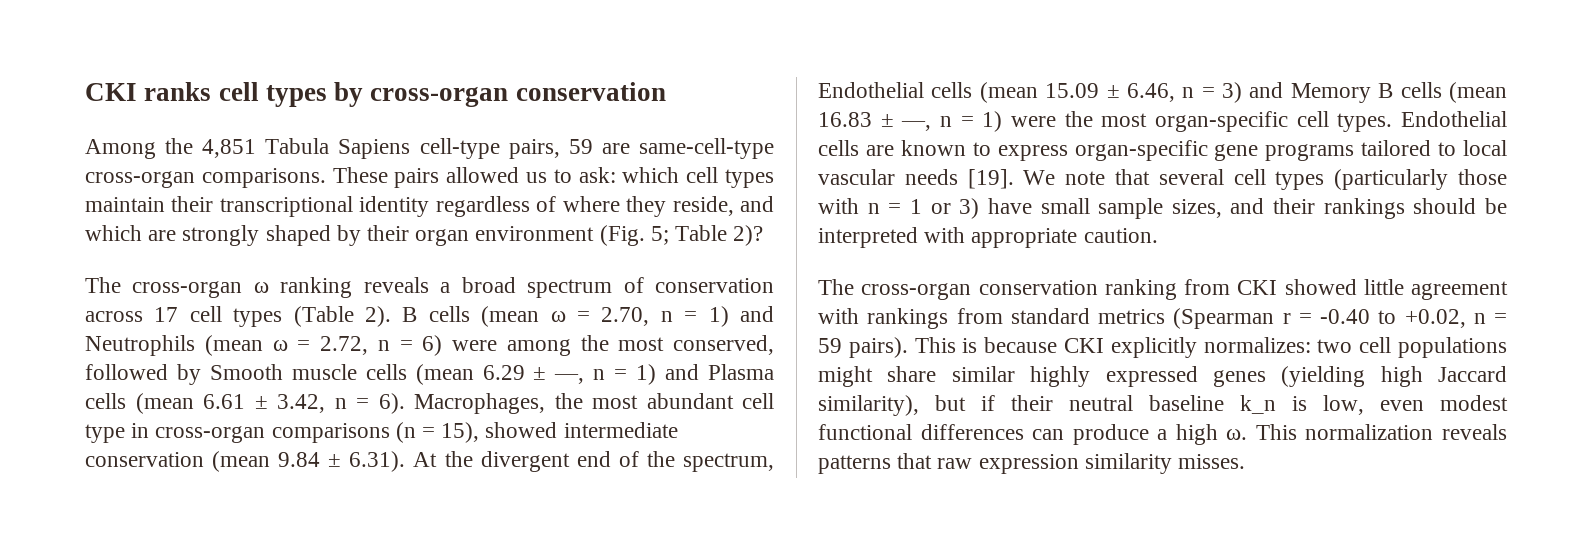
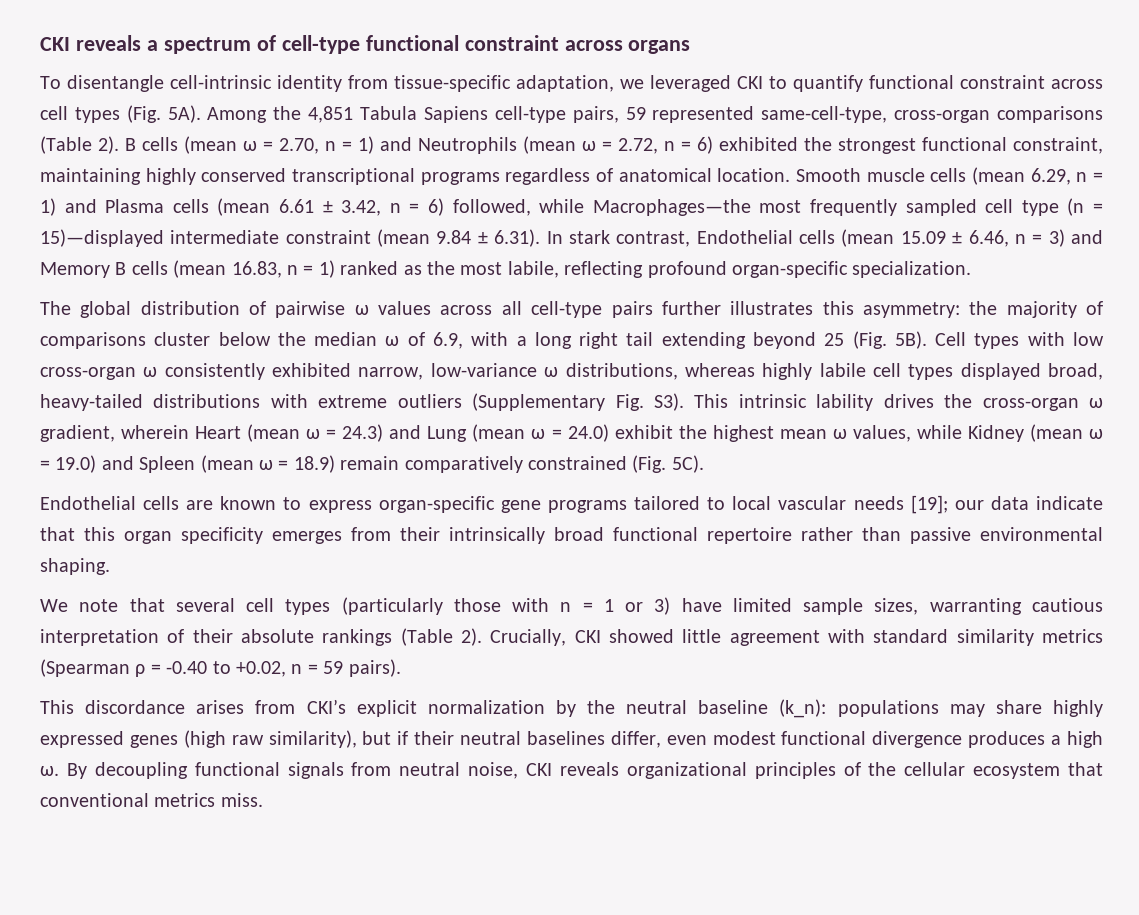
[85,82,666,107] CKI ranks cell types by cross-organ conservation // -> [40,35,691,54] [40,75,1103,92] [40,105,201,123] CKI reveals a spectrum of cell-type functional constraint across organs // To disentangle cell-intrinsic identity from tissue-specific adaptation, we leveraged CKI to quantify functional constraint across cell types (Fig. 5A).
[601,138,774,159] [85,167,774,188] [85,196,775,217] [85,225,764,246] [85,277,774,298] [85,306,283,327] are same-cell-type cross-organ comparisons. These pairs allowed us to ask: which cell types maintain their transcriptional identity regardless of where they reside, and which are strongly shaped by their organ environment (Fig. 5; Table 2)? // The cross-organ ω ranking reveals a broad spectrum of conservation across 17 cell types -> [652,106,1103,123] represented same-cell-type, cross-organ comparisons
[452,335,774,356] [85,364,201,385] were among the most conserved, followed by -> [719,137,1103,154] [40,168,791,185] exhibited the strongest functional constraint, maintaining highly conserved transcriptional programs regardless of anatomical location.
[482,365,585,384] 6.29 ± —, -> [1030,168,1071,185] 6.29,
[378,393,774,414] [85,422,678,443] [85,451,774,472] 6). Macrophages, the most abundant cell type in cross-organ comparisons (n = 15), showed intermediate conservation (mean 9.84 ± 6.31). At the divergent end of the spectrum, -> [428,198,1104,216] [40,229,691,247] 6) followed, while Macrophages—the most frequently sampled cell type (n = 15)—displayed intermediate constraint (mean 9.84 ± 6.31). In stark contrast,
[818,111,1393,132] 16.83 ± —, n = 1) were the most organ-specific cell types. -> [231,260,972,278] [40,301,1104,318] [40,331,1105,349] [40,363,1104,380] [40,393,1104,411] [40,424,1103,442] [40,455,704,473] 16.83, n = 1) ranked as the most labile, reflecting profound organ-specific specialization. // The global distribution of pairwise ω values across all cell-type pairs further illustrates this asymmetry: the majority of comparisons cluster below the median ω of 6.9, with a long right tail extending beyond 25 (Fig. 5B). Cell types with low cross-organ ω consistently exhibited narrow, low-variance ω distributions, whereas highly labile cell types displayed broad, heavy-tailed distributions with extreme outliers (Supplementary Fig. S3). This intrinsic lability drives the cross-organ ω gradient, wherein Heart (mean ω = 24.3) and Lung (mean ω = 24.0) exhibit the highest mean ω values, while Kidney (mean ω = 19.0) and Spleen (mean ω = 18.9) remain comparatively constrained (Fig. 5C). //
[967,169,1014,189] [19]. -> [910,495,1103,514] [40,527,1103,544] [40,558,110,575] [19]; our data indicate that this organ specificity emerges from their intrinsically broad functional repertoire rather than passive environmental shaping. //
[1040,198,1090,214] small -> [732,598,792,612] limited
[1230,198,1507,219] [818,227,1158,248] [818,279,1230,300] and their rankings should be interpreted with appropriate caution. // The cross-organ conservation ranking from -> [929,598,1104,615] [40,628,567,646] warranting cautious interpretation of their absolute rankings (Table 2). Crucially,
[867,308,1090,329] rankings from standard -> [873,629,1034,646] standard similarity
[1282,313,1291,324] r -> [135,664,146,677] ρ
[914,337,1507,358] [818,366,1507,387] This is because CKI explicitly normalizes: two cell populations might share similar highly expressed genes (yielding high Jaccard -> [40,699,1103,718] [40,730,264,748] // This discordance arises from CKI’s explicit normalization by the neutral baseline (k_n): populations may share highly expressed genes (high raw
[1149,395,1508,415] [818,424,1507,445] [818,453,1246,474] baseline k_n is low, even modest functional differences can produce a high ω. This normalization reveals patterns that raw expression similarity misses. -> [526,731,1103,748] [40,762,1103,779] [40,793,263,807] baselines differ, even modest functional divergence produces a high ω. By decoupling functional signals from neutral noise, CKI reveals organizational principles of the cellular ecosystem that conventional metrics miss.

